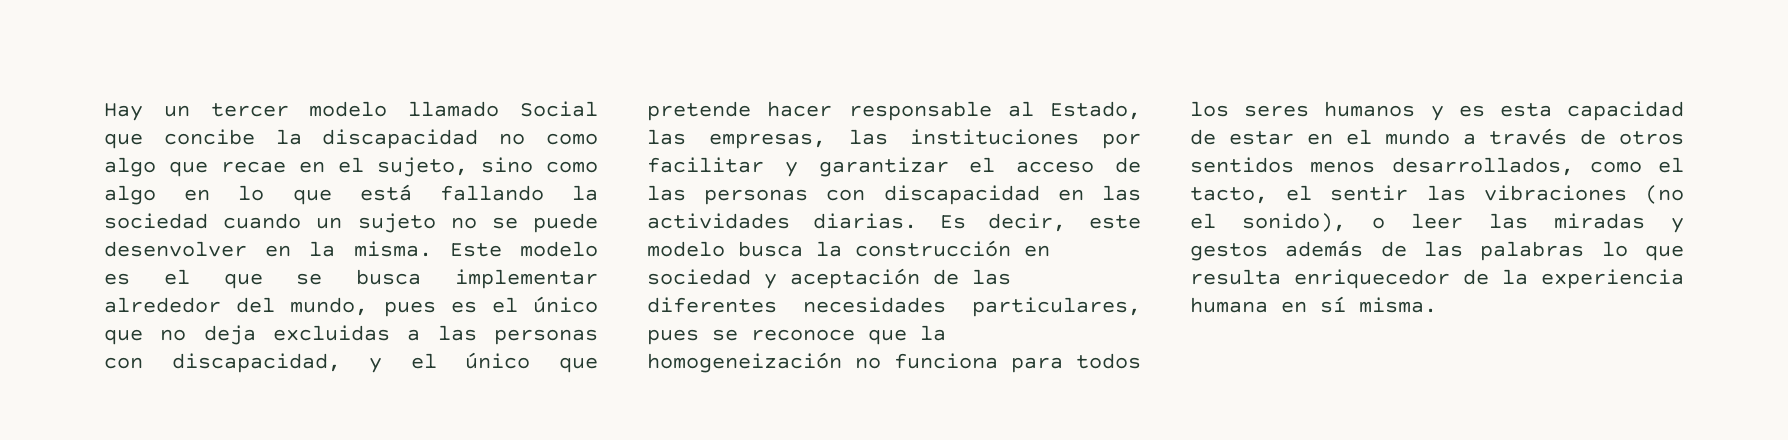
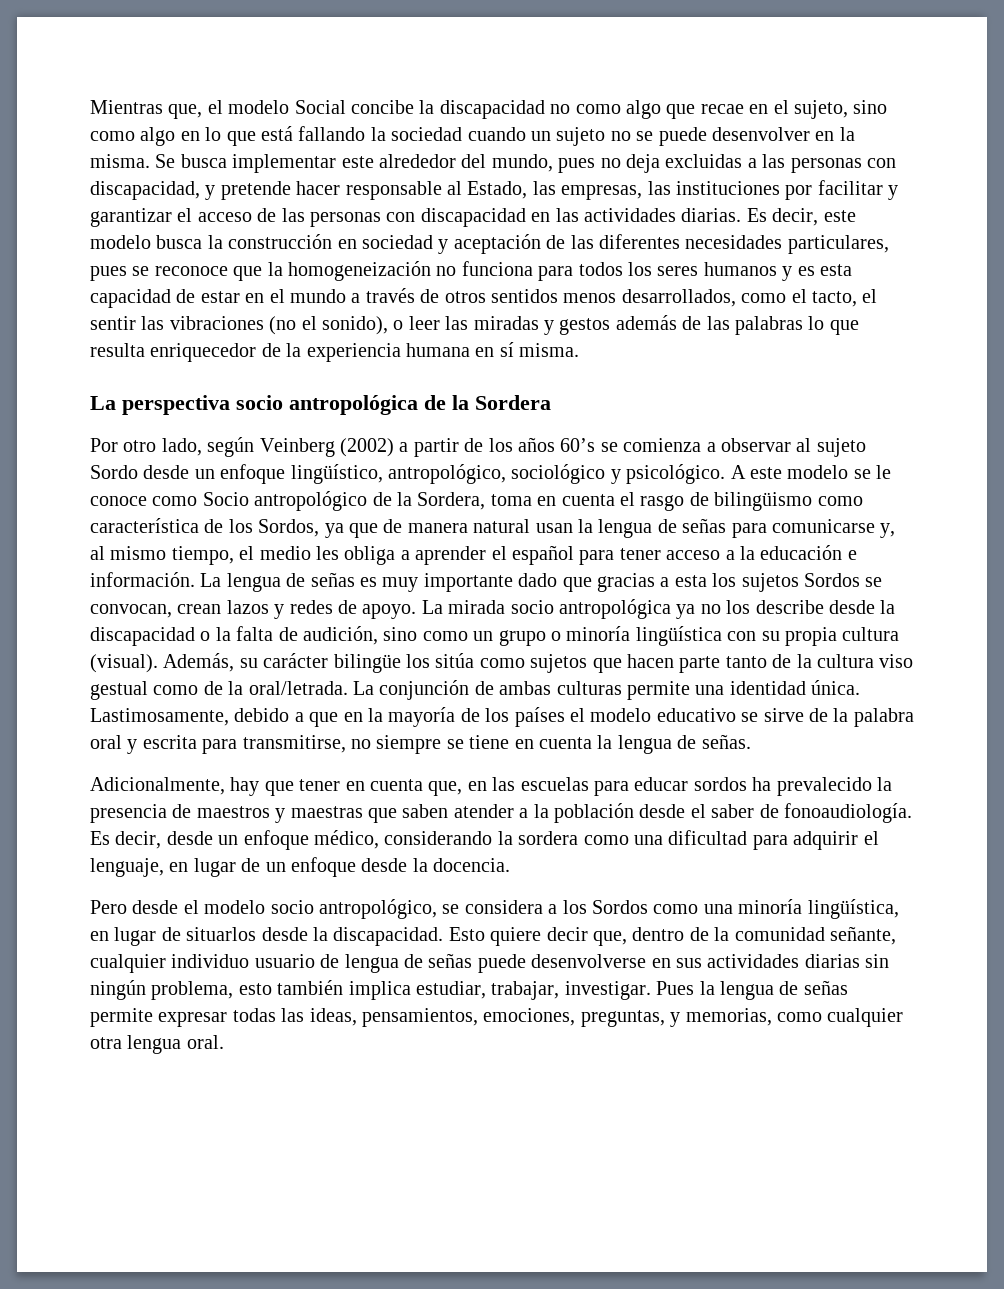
[104,101,598,121] [104,133,143,149] Hay un tercer modelo llamado Social que -> [90,100,346,119] Mientras que, el modelo Social
[449,241,598,257] [104,269,323,289] Este modelo es el que se -> [155,154,176,168] Se
(598, 279) none -> [341,156,374,168] este
[450,296,598,313] [104,329,143,345] es el único que -> (596, 165) none
[410,352,598,373] el único que -> (216, 192) none
(1437, 305) none -> [90,395,551,415] [90,437,866,457] [90,464,892,484] [90,491,863,511] [90,518,896,538] [90,545,857,565] [90,572,883,592] [90,599,896,619] [90,626,900,646] [90,653,914,673] [90,680,861,700] [90,707,914,727] [90,734,751,754] [90,777,892,796] [90,803,912,823] [90,830,879,850] [90,857,511,877] [90,899,899,919] [90,926,896,946] [90,953,890,973] [90,980,848,1000] [90,1008,904,1027] [90,1035,224,1054] // La perspectiva socio antropológica de la Sordera // Por otro lado, según Veinberg (2002) a partir de los años 60’s se comienza a observar al sujeto Sordo desde un enfoque lingüístico, antropológico, sociológico y psicológico. A este modelo se le conoce como Socio antropológico de la Sordera, toma en cuenta el rasgo de bilingüismo como característica de los Sordos, ya que de manera natural usan la lengua de señas para comunicarse y, al mismo tiempo, el medio les obliga a aprender el español para tener acceso a la educación e información. La lengua de señas es muy importante dado que gracias a esta los sujetos Sordos se convocan, crean lazos y redes de apoyo. La mirada socio antropológica ya no los describe desde la discapacidad o la falta de audición, sino como un grupo o minoría lingüística con su propia cultura (visual). Además, su carácter bilingüe los sitúa como sujetos que hacen parte tanto de la cultura viso gestual como de la oral/letrada. La conjunción de ambas culturas permite una identidad única. Lastimosamente, debido a que en la mayoría de los países el modelo educativo se sirve de la palabra oral y escrita para transmitirse, no siempre se tiene en cuenta la lengua de señas. // Adicionalmente, hay que tener en cuenta que, en las escuelas para educar sordos ha prevalecido la presencia de maestros y maestras que saben atender a la población desde el saber de fonoaudiología. Es decir, desde un enfoque médico, considerando la sordera como una dificultad para adquirir el lenguaje, en lugar de un enfoque desde la docencia. // Pero desde el modelo socio antropológico, se considera a los Sordos como una minoría lingüística, en lugar de situarlos desde la discapacidad. Esto quiere decir que, dentro de la comunidad señante, cualquier individuo usuario de lengua de señas puede desenvolverse en sus actividades diarias sin ningún problema, esto también implica estudiar, trabajar, investigar. Pues la lengua de señas permite expresar todas las ideas, pensamientos, emociones, preguntas, y memorias, como cualquier otra lengua oral.

